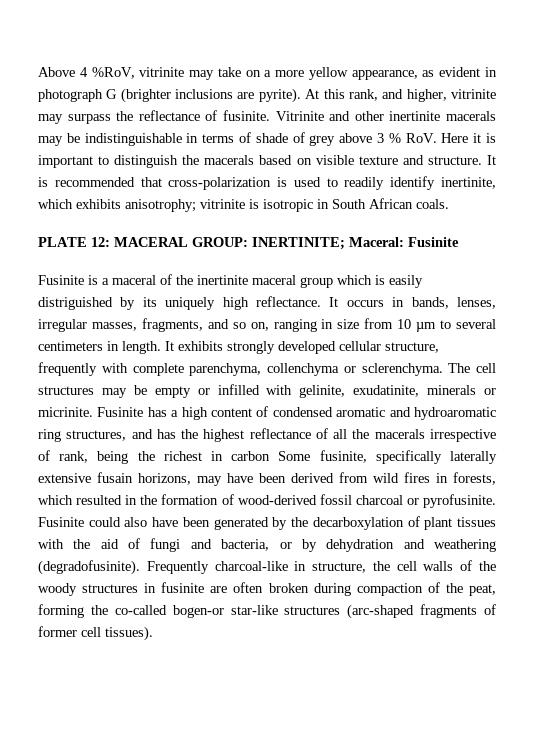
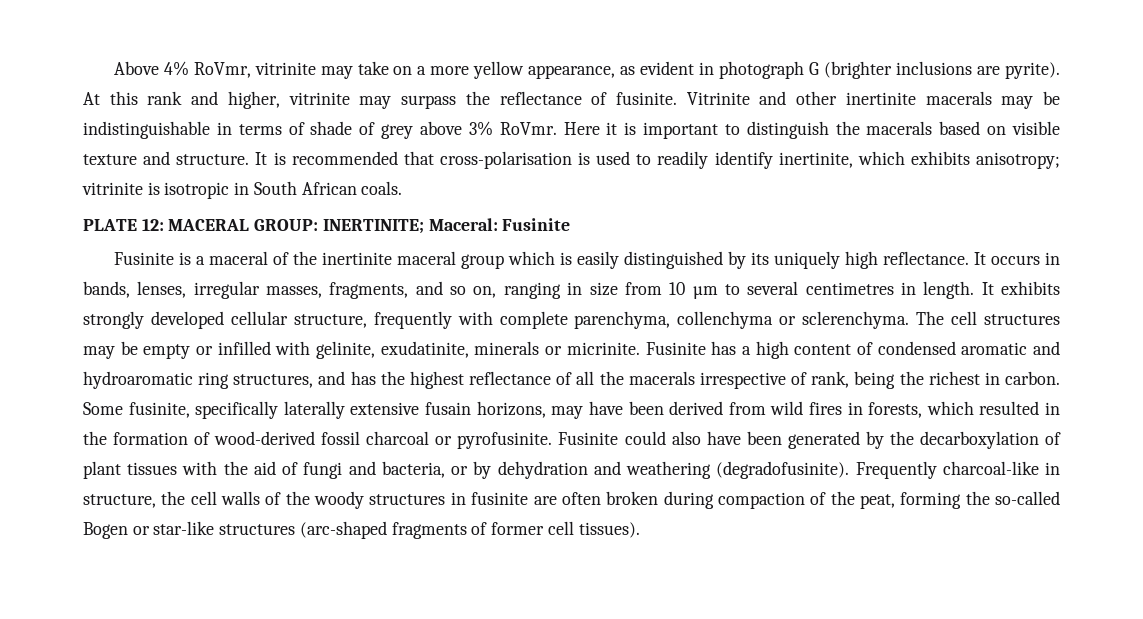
[79,67,135,79] 4 %RoV, -> [163,61,251,78] 4% RoVmr,
[348,89,378,101] rank, -> [147,91,183,105] rank
[377,133,437,143] 3 % RoV. -> [468,121,557,136] 3% RoVmr.
[168,177,272,190] cross-polarization -> [439,151,572,169] cross-polarisation
[125,199,196,212] anisotrophy; -> [976,152,1060,169] anisotropy;
[38,297,113,310] distriguished -> [623,251,723,269] distinguished
[38,341,103,351] centimeters -> [805,282,894,295] centimetres
[231,451,271,461] carbon -> [1004,371,1060,385] carbon.
[114,605,224,618] co-called bogen-or -> [995,491,1061,505] [83,522,150,539] so-called Bogen or

